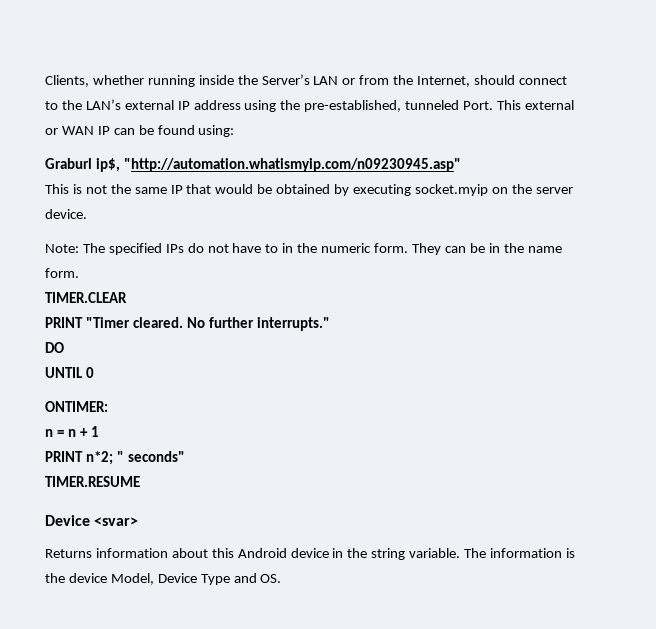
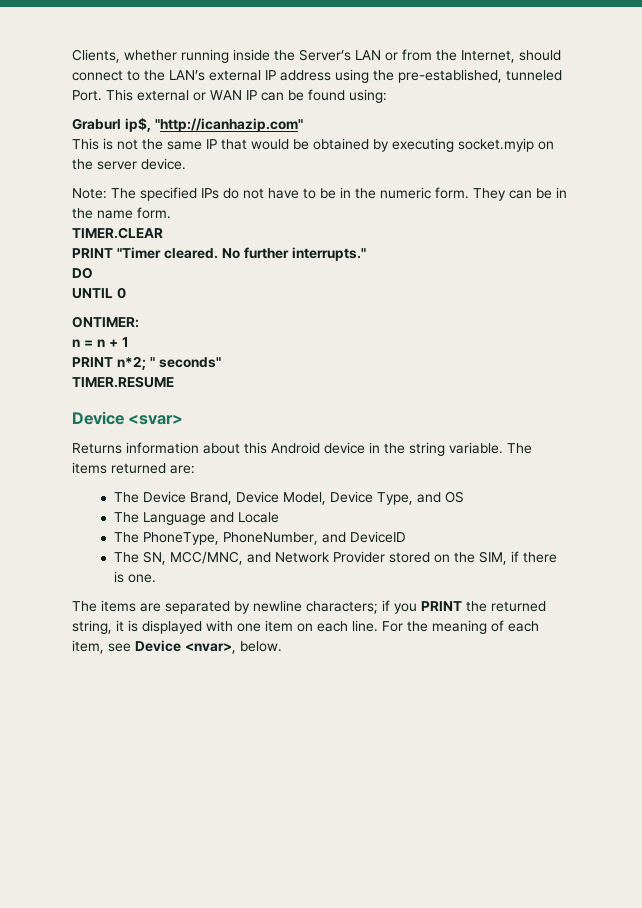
[123,158,461,172] "http://automation.whatismyip.com/n09230945.asp" -> [155,118,303,132] "http://icanhazip.com"
(279, 248) none -> [320,188,336,199] be
[490,548,575,558] [45,573,282,585] information is the device Model, Device Type and OS. -> [72,462,195,474] [113,491,464,505] [113,512,279,525] [113,531,406,545] [113,551,557,565] [113,571,156,583] [72,600,546,614] [72,620,539,634] [72,640,282,654] items returned are: // The Device Brand, Device Model, Device Type, and OS // The Language and Locale // The PhoneType, PhoneNumber, and DeviceID // The SN, MCC/MNC, and Network Provider stored on the SIM, if there is one. // The items are separated by newline characters; if you PRINT the returned string, it is displayed with one item on each line. For the meaning of each item, see Device <nvar>, below.

